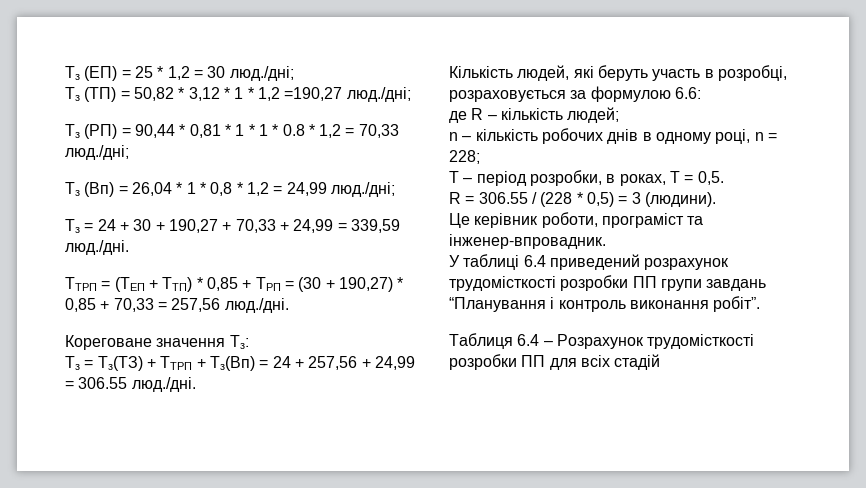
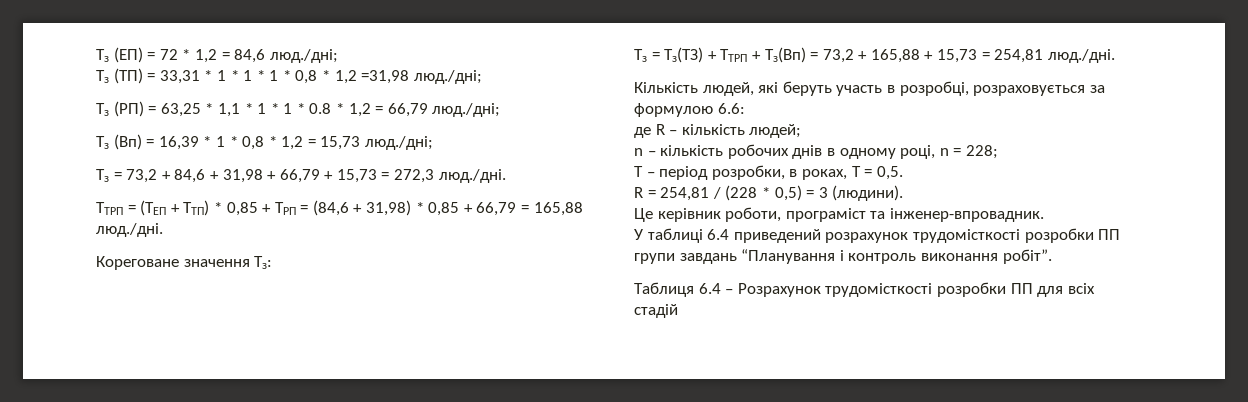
[134,66,226,80] 25 * 1,2 = 30 -> [159,49,266,63] 72 * 1,2 = 84,6
[133,87,343,101] 50,82 * 3,12 * 1 * 1,2 =190,27 -> [159,70,410,84] 33,31 * 1 * 1 * 1 * 0,8 * 1,2 =31,98
[134,124,221,138] 90,44 * 0,81 -> [160,103,240,117] 63,25 * 1,1
[358,124,399,138] 70,33 -> [387,103,428,117] 66,79
[131,182,172,196] 26,04 -> [158,136,199,150] 16,39
[286,182,327,196] 24,99 -> [320,136,361,150] 15,73
[97,219,400,233] 24 + 30 + 190,27 + 70,33 + 24,99 = 339,59 -> [126,169,435,183] 73,2 + 84,6 + 31,98 + 66,79 + 15,73 = 272,3
[298,277,404,292] [65,298,221,312] (30 + 190,27) * 0,85 + 70,33 = 257,56 -> [312,200,583,216] (84,6 + 31,98) * 0,85 + 66,79 = 165,88
[272,356,415,370] [65,377,128,389] 24 + 257,56 + 24,99 = 306.55 -> [822,49,1044,63] 73,2 + 165,88 + 15,73 = 254,81
[478,192,528,204] 306.55 -> [660,187,710,201] 254,81

